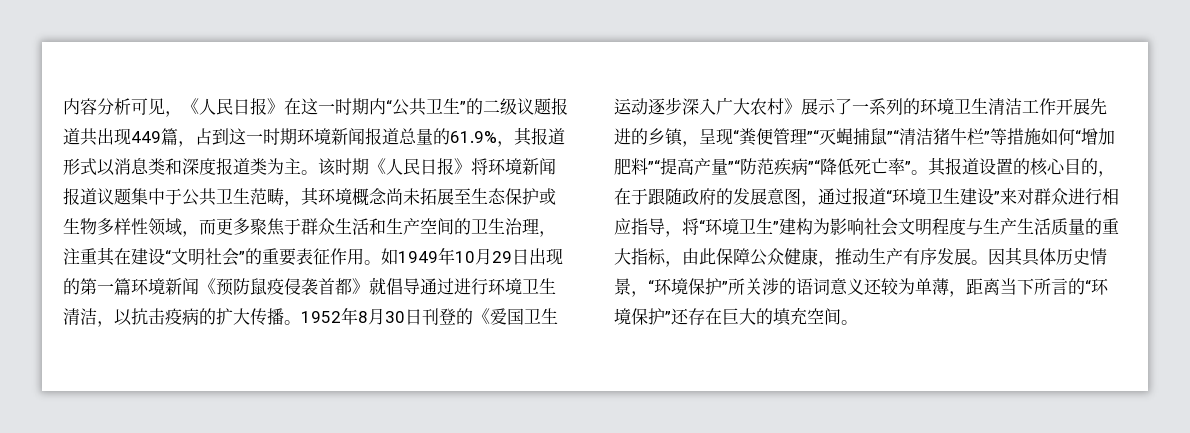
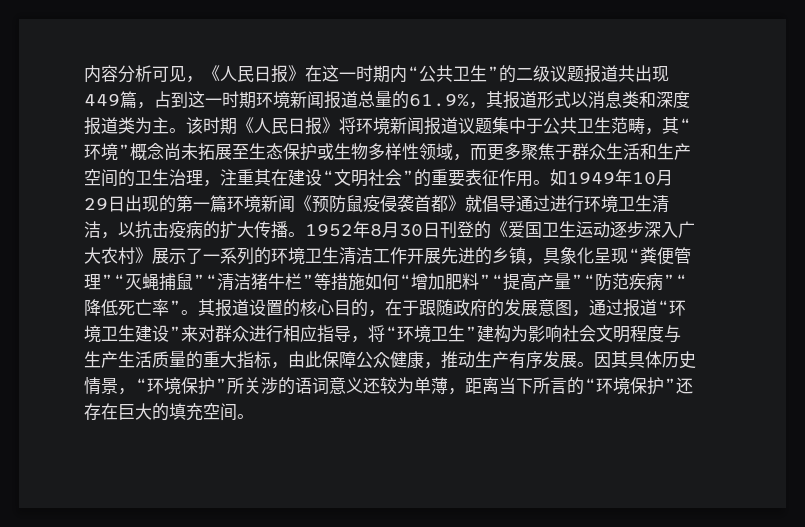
[318,188,352,205] 环境 -> [679,118,691,132] [84,143,130,161] “环境”
(699, 144) none -> [543,247,594,264] 具象化

